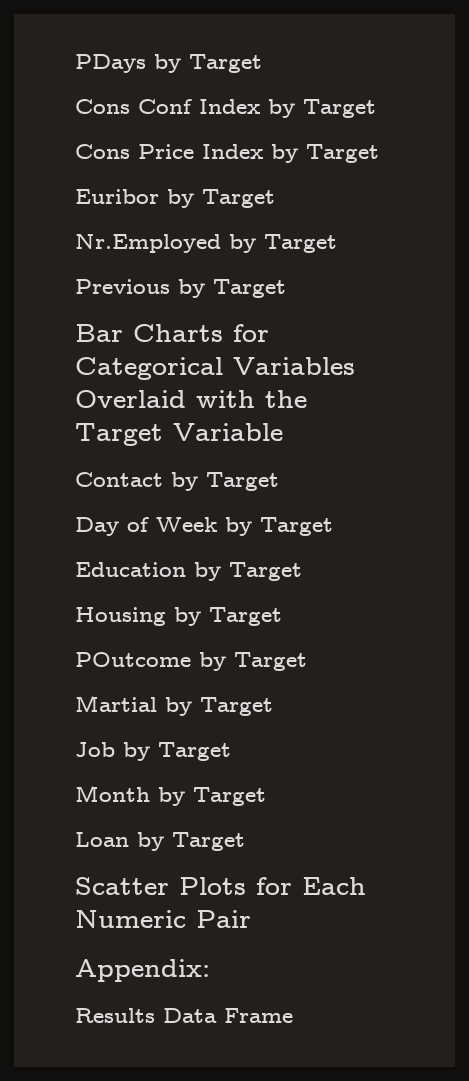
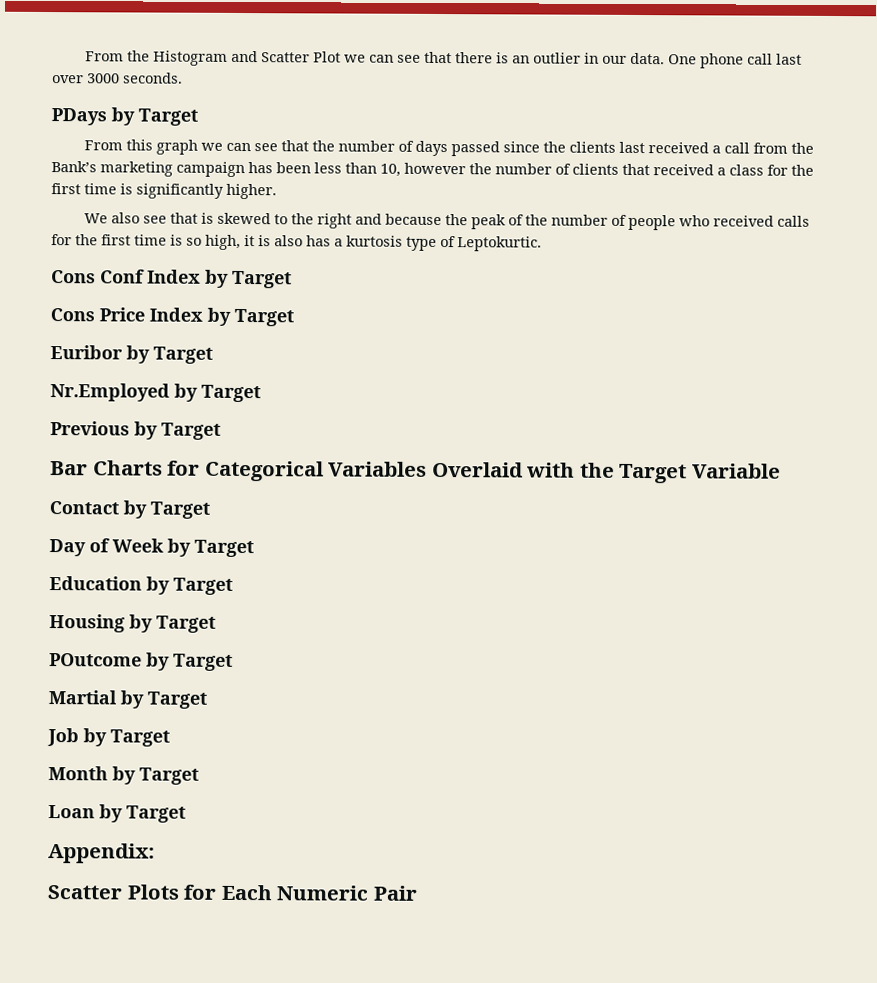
[75,54,262,73] PDays by Target -> [84,50,802,69] [52,72,183,84] [51,107,198,126] [83,139,814,157] [51,161,814,178] [51,183,277,200] [83,212,810,231] [51,234,542,252] From the Histogram and Scatter Plot we can see that there is an outlier in our data. One phone call last over 3000 seconds. // PDays by Target // From this graph we can see that the number of days passed since the clients last received a call from the Bank’s marketing campaign has been less than 10, however the number of clients that received a class for the first time is significantly higher. // We also see that is skewed to the right and because the peak of the number of people who received calls for the first time is so high, it is also has a kurtosis type of Leptokurtic.
(245, 841) none -> [48,843,155,864] // Appendix:
[75,959,210,982] [75,1008,293,1023] // Appendix: // Results Data Frame -> (418, 893) none

